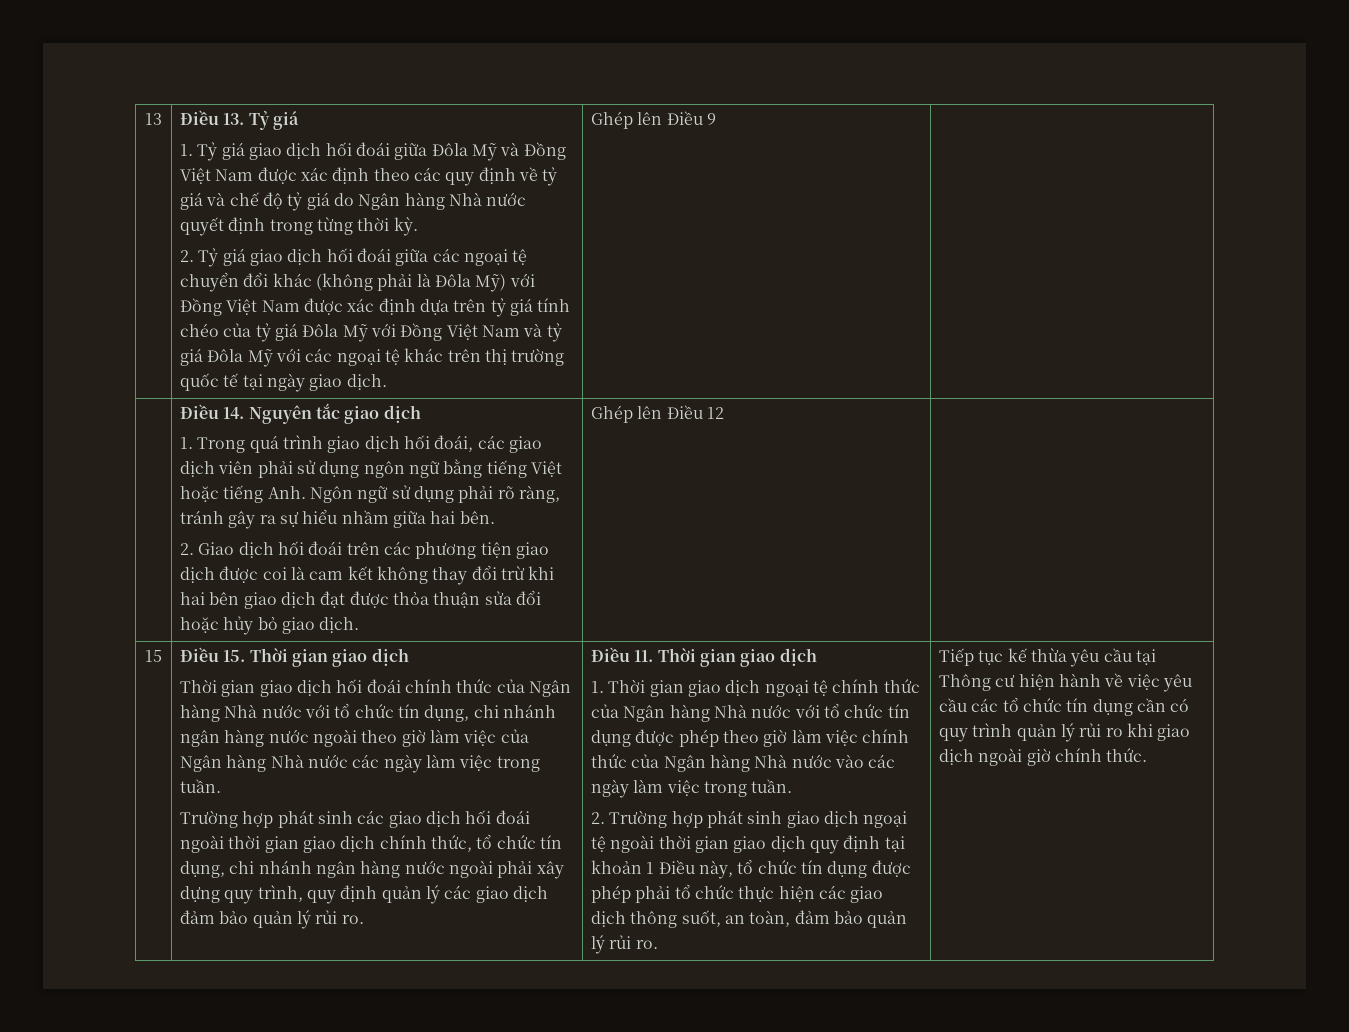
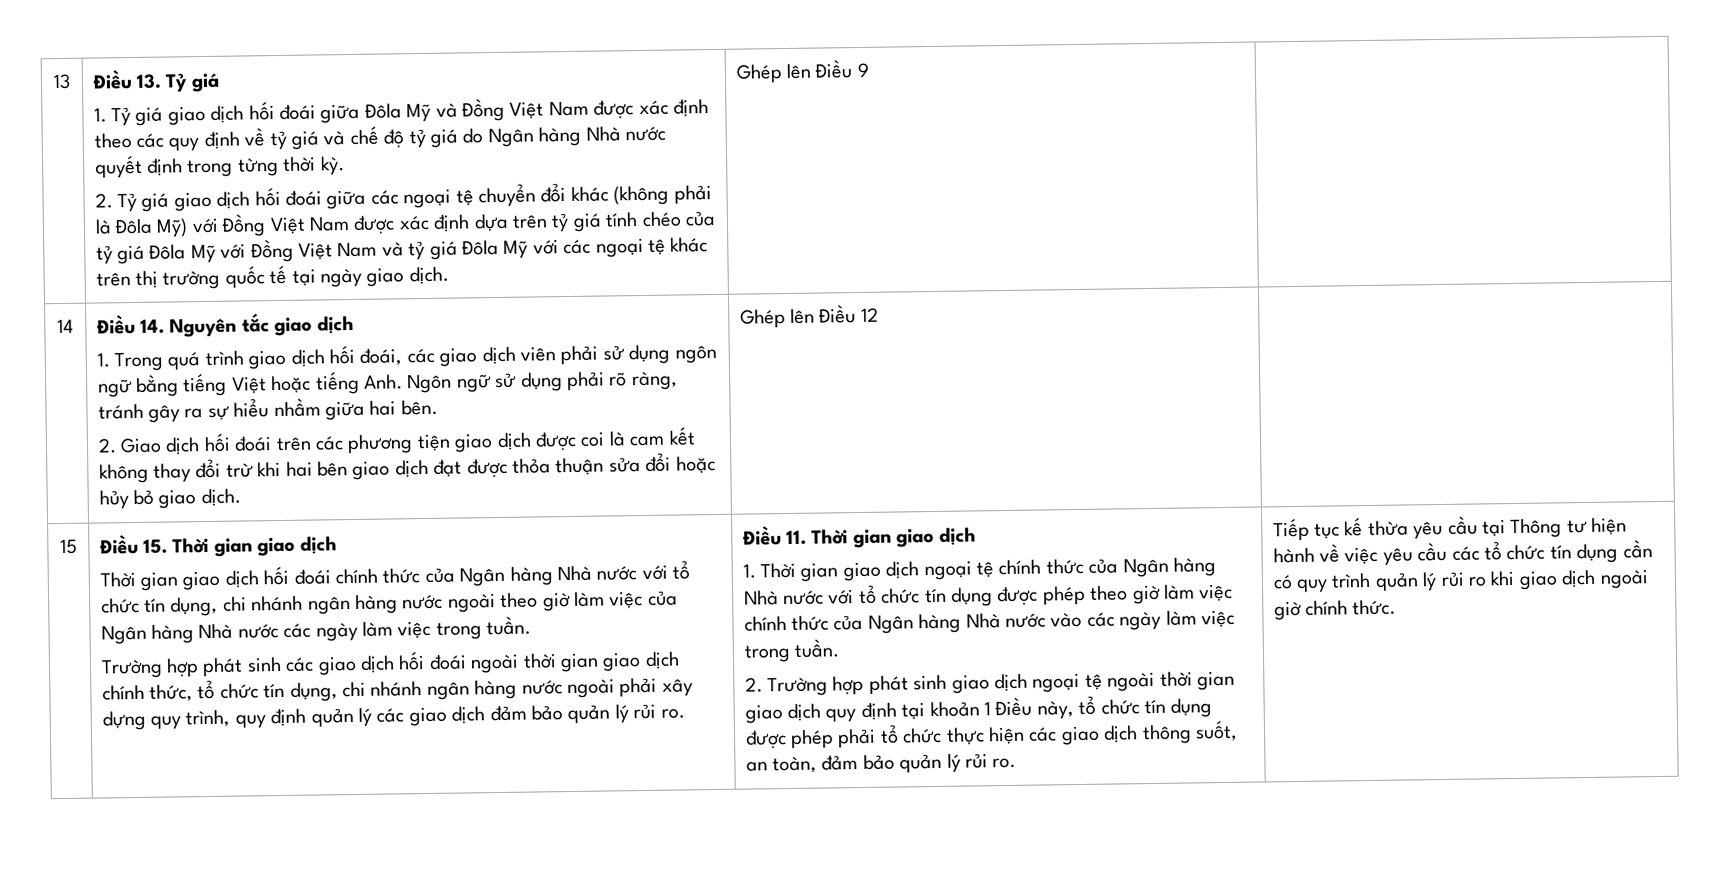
(717, 119) none -> [57,318,74,334] 14
[995,674,1016,687] cư -> [1566,519,1588,534] tư

